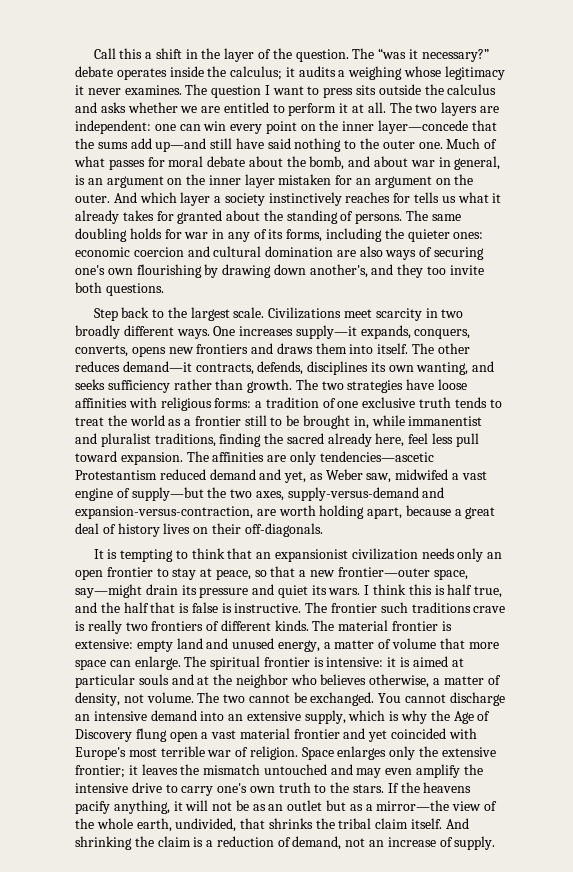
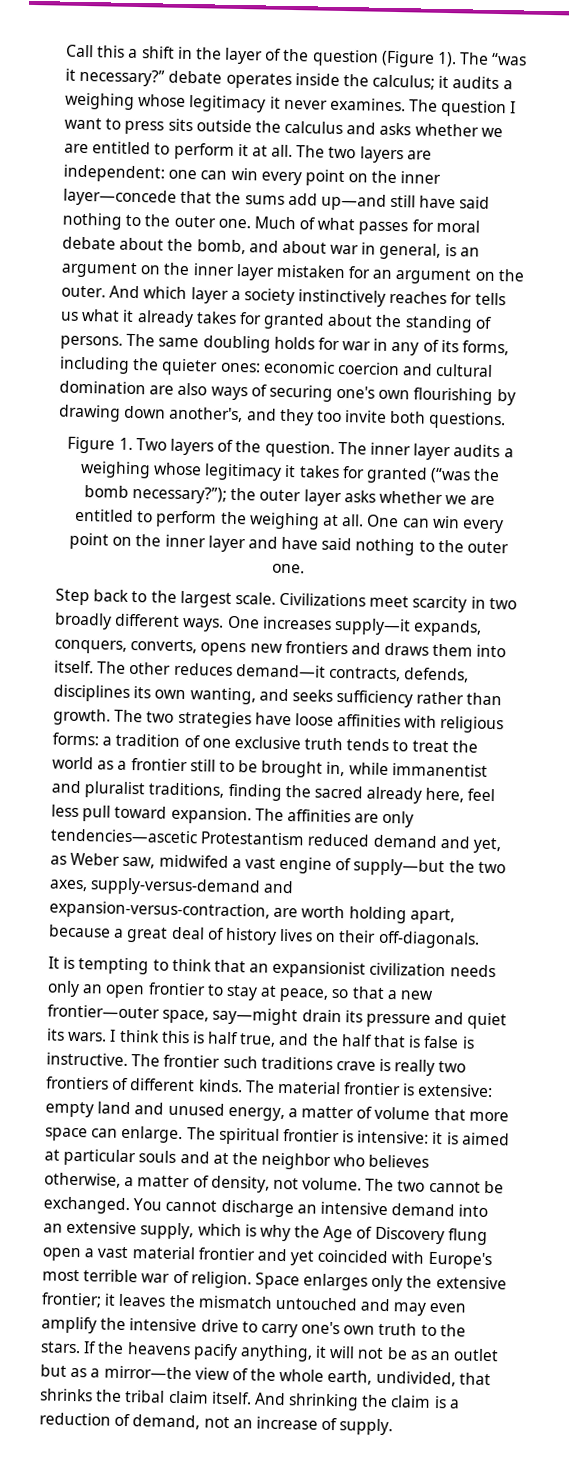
[295,49,349,62] question. -> [311,49,458,68] question (Figure 1).
(164, 289) none -> [67,436,514,461] [79,460,501,484] [83,485,496,507] [75,508,504,534] [68,532,510,556] [272,563,305,574] // Figure 1. Two layers of the question. The inner layer audits a weighing whose legitimacy it takes for granted (“was the bomb necessary?”); the outer layer asks whether we are entitled to perform the weighing at all. One can win every point on the inner layer and have said nothing to the outer one.

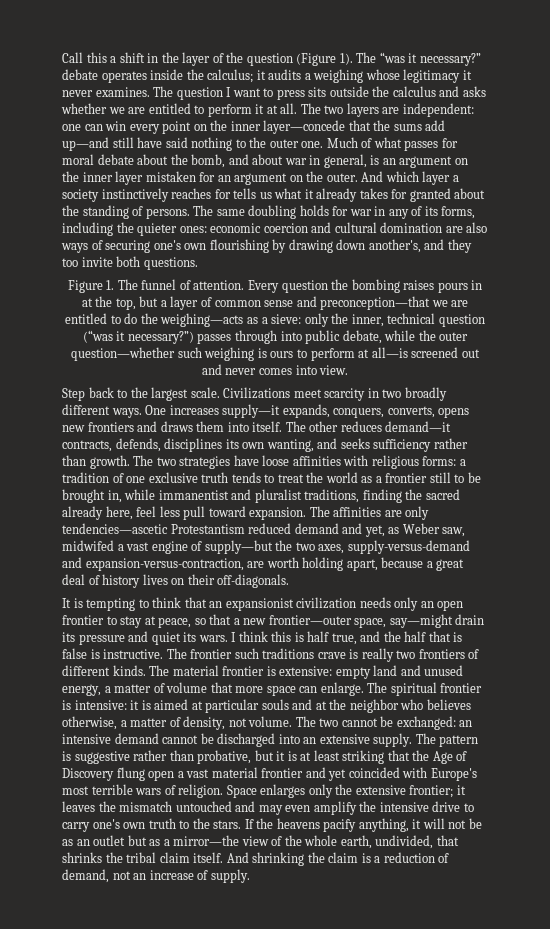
[135,438,514,461] [79,460,501,484] [83,485,496,507] [75,508,504,534] [68,532,510,556] [272,563,305,574] Two layers of the question. The inner layer audits a weighing whose legitimacy it takes for granted (“was the bomb necessary?”); the outer layer asks whether we are entitled to perform the weighing at all. One can win every point on the inner layer and have said nothing to the outer one. -> [117,279,483,293] [81,296,469,310] [65,313,485,327] [82,330,469,344] [71,347,480,361] [201,364,349,375] The funnel of attention. Every question the bombing raises pours in at the top, but a layer of common sense and preconception—that we are entitled to do the weighing—acts as a sieve: only the inner, technical question (“was it necessary?”) passes through into public debate, while the outer question—whether such weighing is ours to perform at all—is screened out and never comes into view.
[43,1196,489,1218] [43,1220,291,1242] exchanged. You cannot discharge an intensive demand into an extensive supply, which is why -> [396,716,473,730] [62,733,479,747] [62,750,410,764] exchanged: an intensive demand cannot be discharged into an extensive supply. The pattern is suggestive rather than probative, but it is at least striking that
[141,1273,171,1283] war -> [135,788,162,795] wars

